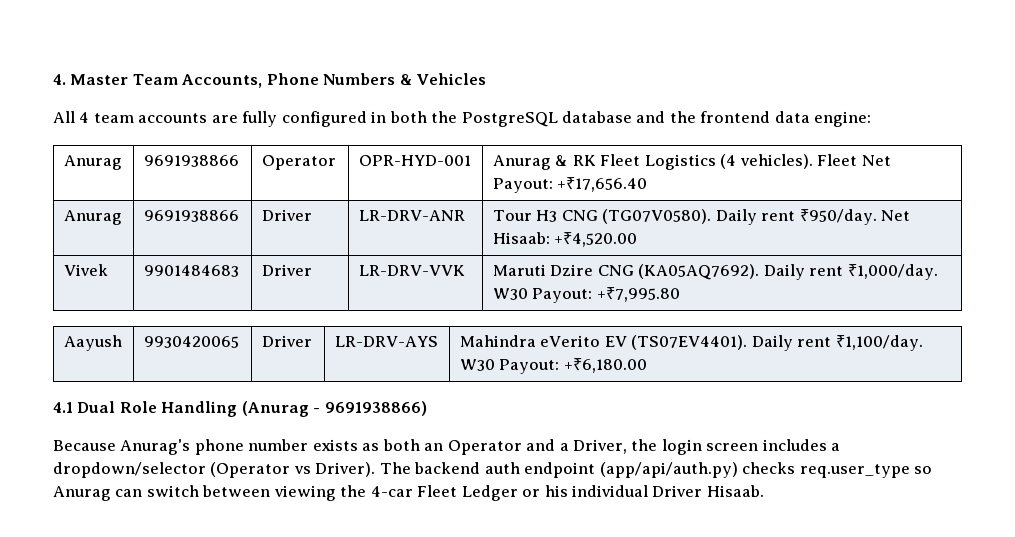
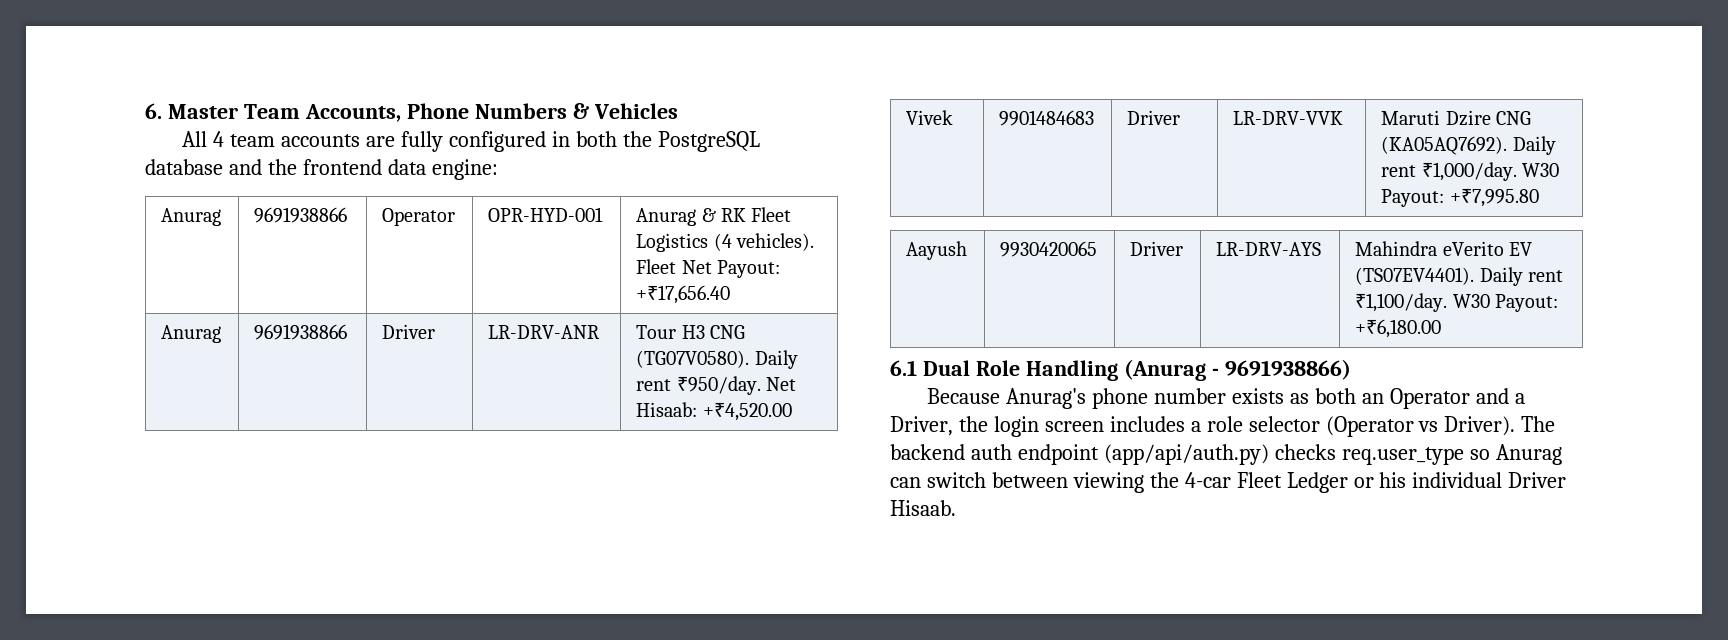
[53,74,66,85] 4. -> [145,103,162,119] 6.
[53,402,73,413] 4.1 -> [890,360,917,376] 6.1
[53,462,206,478] dropdown/selector -> [1206,416,1320,432] role selector

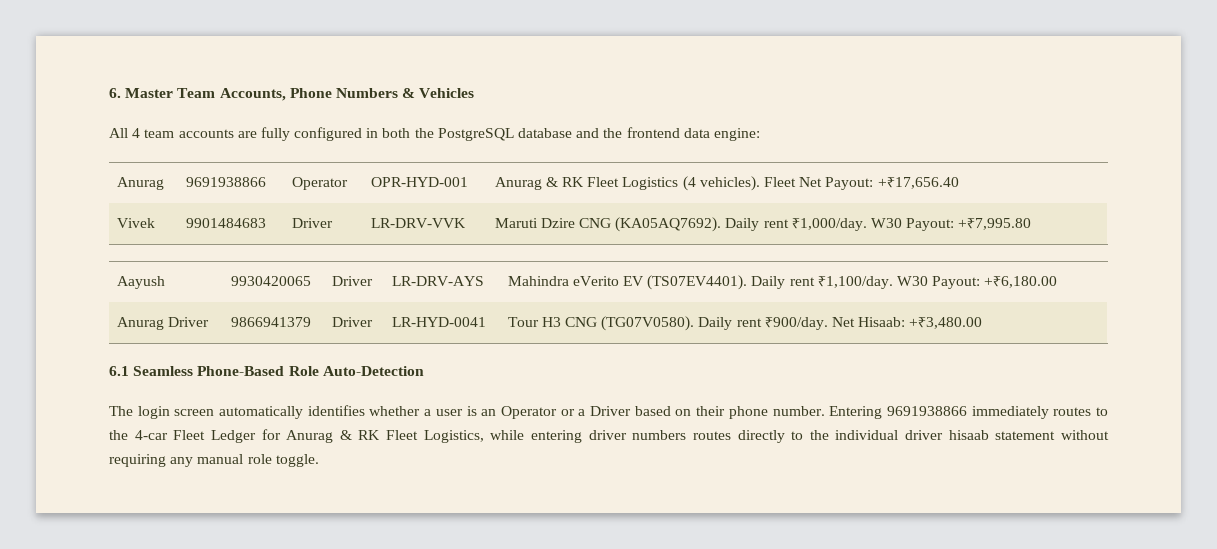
[161,325,222,343] [254,324,348,340] [382,324,436,339] [488,325,601,339] [636,325,745,339] [636,350,798,369] [636,376,796,395] [636,402,792,421] // Anurag | 9691938866 | Driver | LR-DRV-ANR | Tour H3 CNG (TG07V0580). Daily rent ₹950/day. Net Hisaab: +₹4,520.00 -> (959, 183) none
[890,359,1351,381] [927,388,1525,409] [890,416,1556,437] [890,444,1562,465] [890,472,1567,493] [890,500,956,516] // 6.1 Dual Role Handling (Anurag - 9691938866) // Because Anurag's phone number exists as both an Operator and a Driver, the login screen includes a role selector (Operator vs Driver). The backend auth endpoint (app/api/auth.py) checks req.user_type so Anurag can switch between viewing the 4-car Fleet Ledger or his individual Driver Hisaab. -> [116,317,209,330] [230,317,311,327] [331,317,373,327] [391,317,486,327] [507,316,983,331] [109,366,424,376] [109,405,1108,419] [109,429,1109,443] [109,454,319,467] // Anurag Driver | 9866941379 | Driver | LR-HYD-0041 | Tour H3 CNG (TG07V0580). Daily rent ₹900/day. Net Hisaab: +₹3,480.00 // 6.1 Seamless Phone-Based Role Auto-Detection // The login screen automatically identifies whether a user is an Operator or a Driver based on their phone number. Entering 9691938866 immediately routes to the 4-car Fleet Ledger for Anurag & RK Fleet Logistics, while entering driver numbers routes directly to the individual driver hisaab statement without requiring any manual role toggle.

